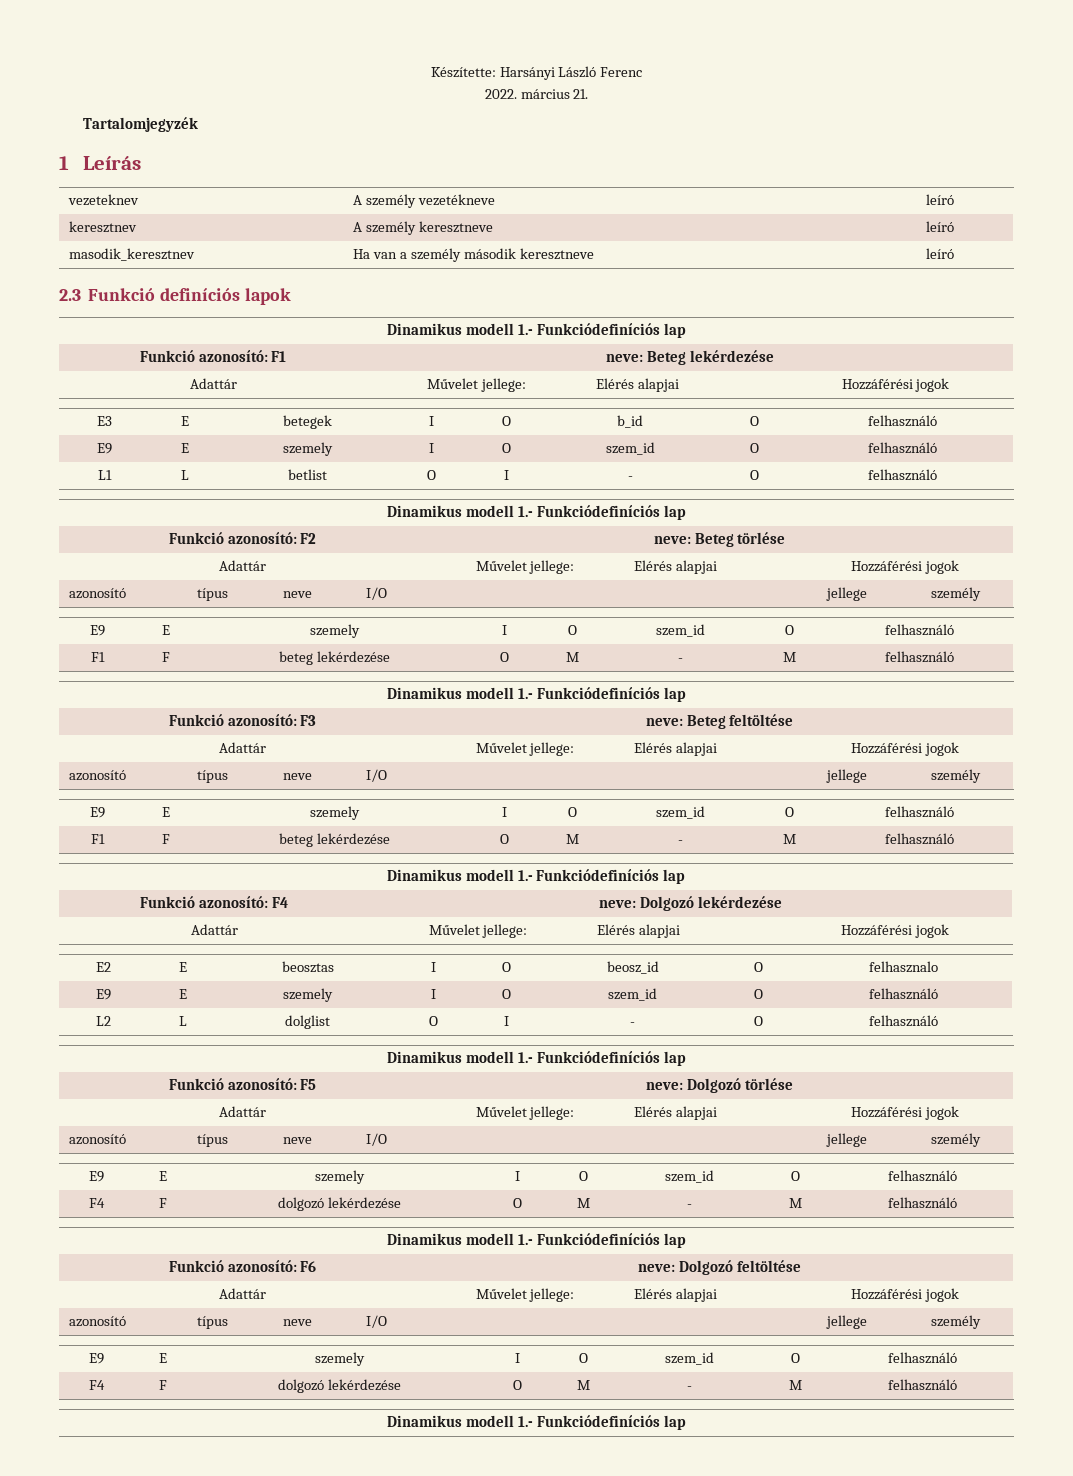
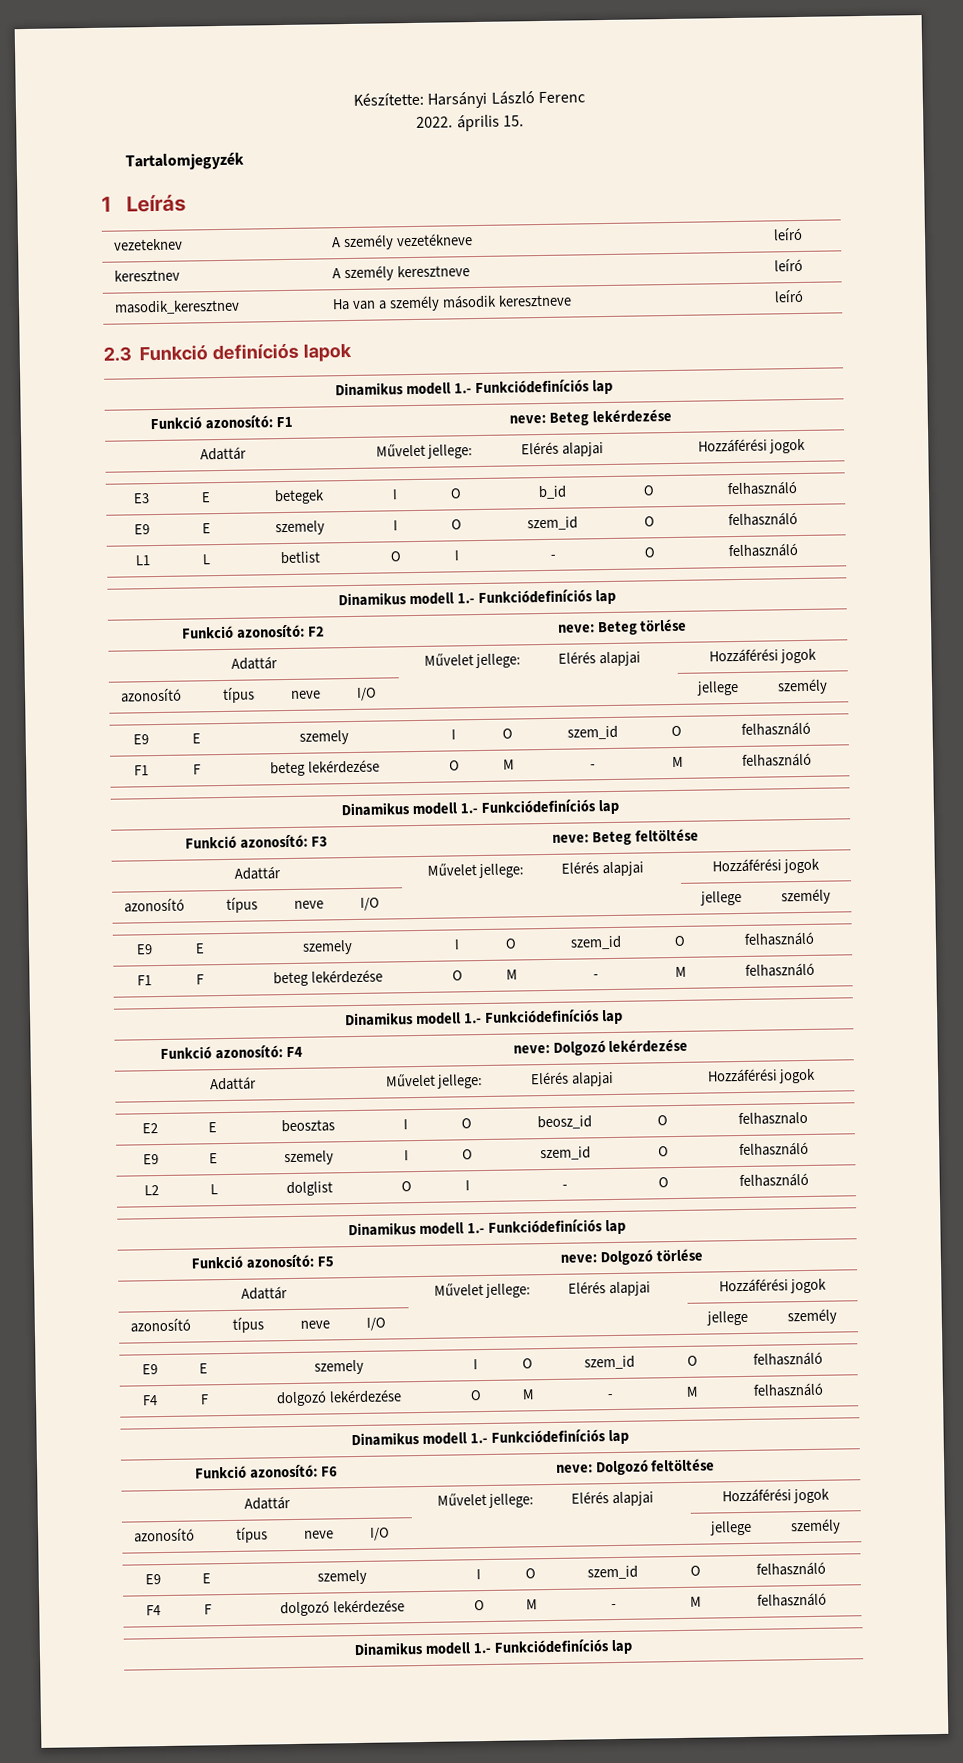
[520,89,589,99] március 21. -> [456,114,524,132] április 15.

